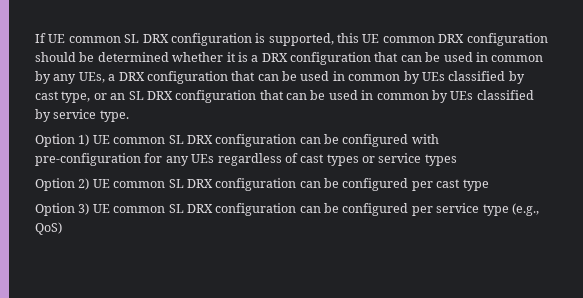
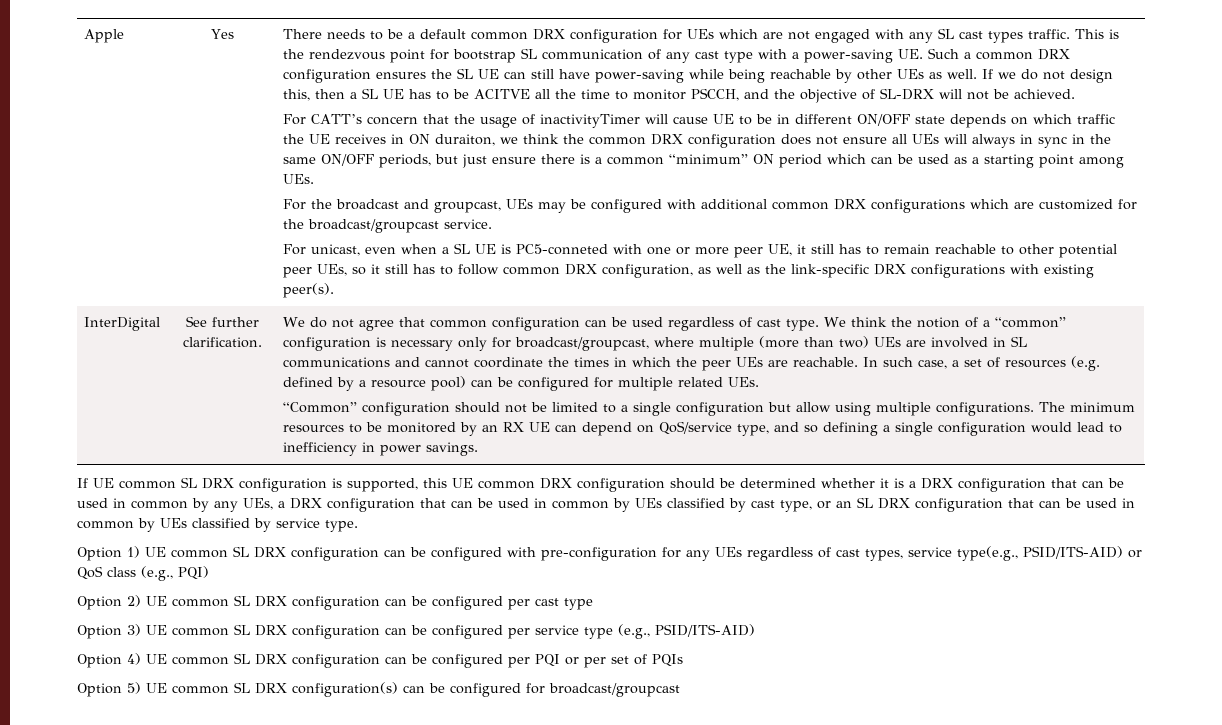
(35, 38) none -> [83,29,124,43] [210,29,234,39] [282,28,1119,43] [282,48,1070,63] [282,68,1113,83] [282,88,1075,103] [282,114,1115,128] [282,134,1111,148] [282,154,1124,168] [282,174,314,184] [282,199,1137,213] [282,219,492,233] [282,243,1117,258] [282,264,1094,278] [282,283,334,298] [83,317,160,331] [185,316,259,327] [182,337,262,348] [282,317,1066,331] [282,336,1027,351] [282,356,1100,371] [282,376,759,391] [282,402,1135,416] [282,421,1122,436] [282,442,478,456] Apple | Yes | There needs to be a default common DRX configuration for UEs which are not engaged with any SL cast types traffic. This is the rendezvous point for bootstrap SL communication of any cast type with a power-saving UE. Such a common DRX configuration ensures the SL UE can still have power-saving while being reachable by other UEs as well. If we do not design this, then a SL UE has to be ACITVE all the time to monitor PSCCH, and the objective of SL-DRX will not be achieved. // For CATT’s concern that the usage of inactivityTimer will cause UE to be in different ON/OFF state depends on which traffic the UE receives in ON duraiton, we think the common DRX configuration does not ensure all UEs will always in sync in the same ON/OFF periods, but just ensure there is a common “minimum” ON period which can be used as a starting point among UEs. // For the broadcast and groupcast, UEs may be configured with additional common DRX configurations which are customized for the broadcast/groupcast service. // For unicast, even when a SL UE is PC5-conneted with one or more peer UE, it still has to remain reachable to other potential peer UEs, so it still has to follow common DRX configuration, as well as the link-specific DRX configurations with existing peer(s). // InterDigital | See further clarification. | We do not agree that common configuration can be used regardless of cast type. We think the notion of a “common” configuration is necessary only for broadcast/groupcast, where multiple (more than two) UEs are involved in SL communications and cannot coordinate the times in which the peer UEs are reachable. In such case, a set of resources (e.g. defined by a resource pool) can be configured for multiple related UEs. // “Common” configuration should not be limited to a single configuration but allow using multiple configurations. The minimum resources to be monitored by an RX UE can depend on QoS/service type, and so defining a single configuration would lead to inefficiency in power savings. //
[326,153,457,166] types or service types -> [865,546,1142,561] [77,566,209,581] types, service type(e.g., PSID/ITS-AID) or QoS class (e.g., PQI)
[35,222,62,235] QoS) -> [655,624,755,637] [77,653,683,668] [77,682,680,697] PSID/ITS-AID) // Option 4) UE common SL DRX configuration can be configured per PQI or per set of PQIs // Option 5) UE common SL DRX configuration(s) can be configured for broadcast/groupcast

